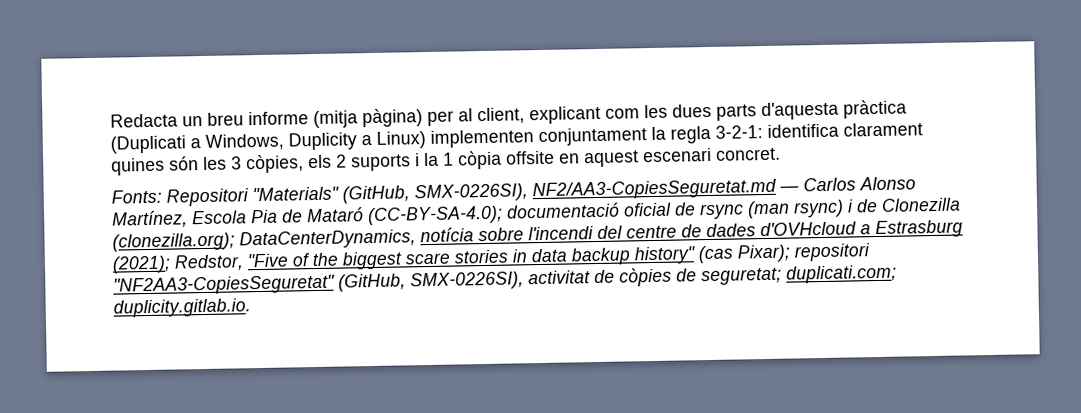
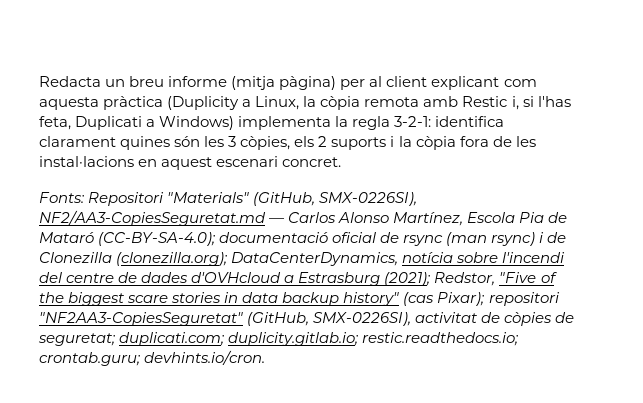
[477,107,525,125] client, -> [386,76,428,87] client
[644,99,907,121] [110,127,647,154] les dues parts d'aquesta pràctica (Duplicati a Windows, Duplicity a Linux) implementen conjuntament -> [39,96,571,110] [39,116,332,130] aquesta pràctica (Duplicity a Linux, la còpia remota amb Restic i, si l'has feta, Duplicati a Windows) implementa
[443,150,555,170] 1 còpia offsite -> [415,136,536,150] [39,156,134,167] còpia fora de les instal·lacions
[113,298,251,318] duplicity.gitlab.io. -> [228,332,520,346] [39,350,266,366] duplicity.gitlab.io; restic.readthedocs.io; crontab.guru; devhints.io/cron.

